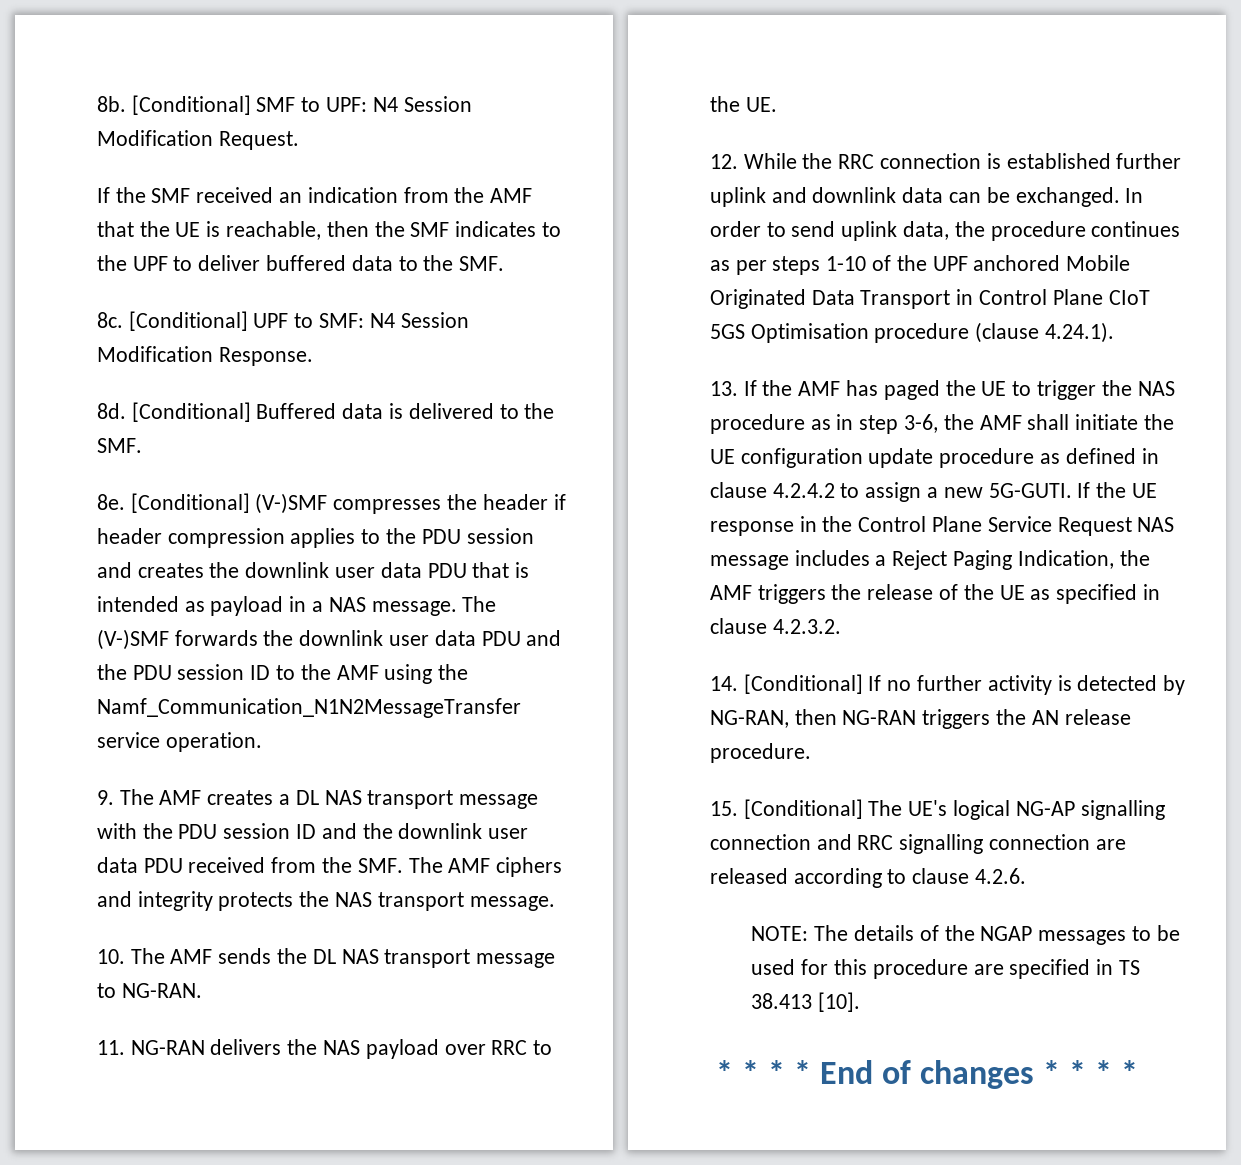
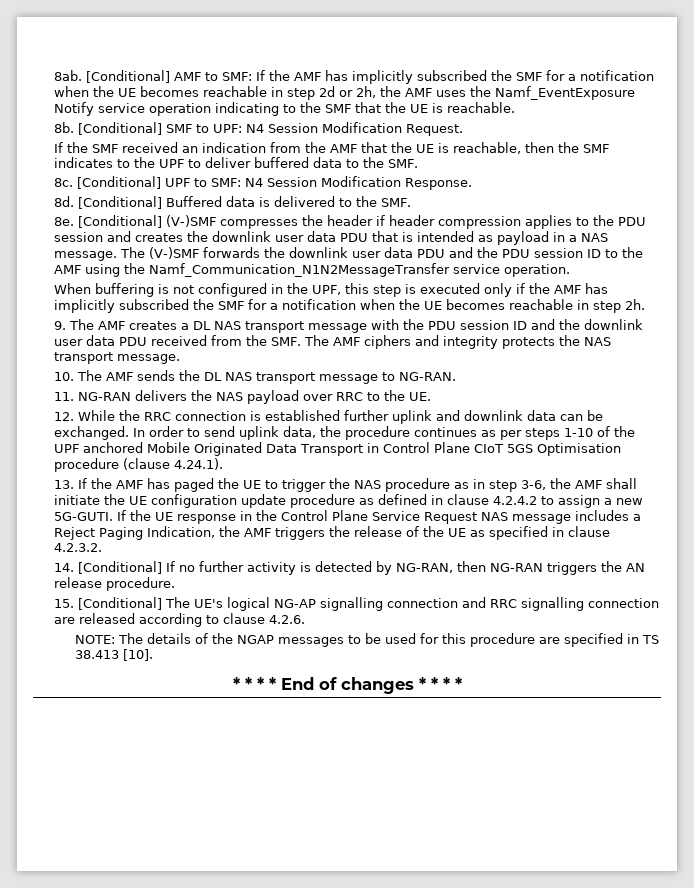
(96, 104) none -> [54,70,655,84] [54,86,636,100] [54,102,516,116] 8ab. [Conditional] AMF to SMF: If the AMF has implicitly subscribed the SMF for a notification when the UE becomes reachable in step 2d or 2h, the AMF uses the Namf_EventExposure Notify service operation indicating to the SMF that the UE is reachable. //
(262, 742) none -> [54,283,609,297] [54,299,646,313] // When buffering is not configured in the UPF, this step is executed only if the AMF has implicitly subscribed the SMF for a notification when the UE becomes reachable in step 2h.

